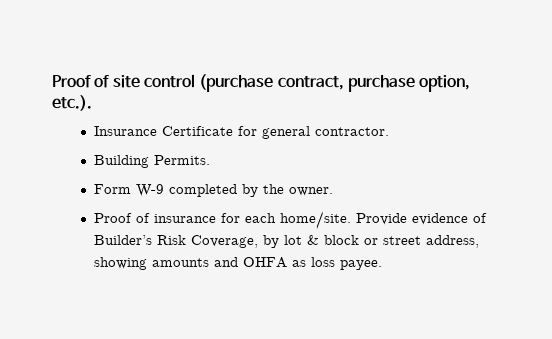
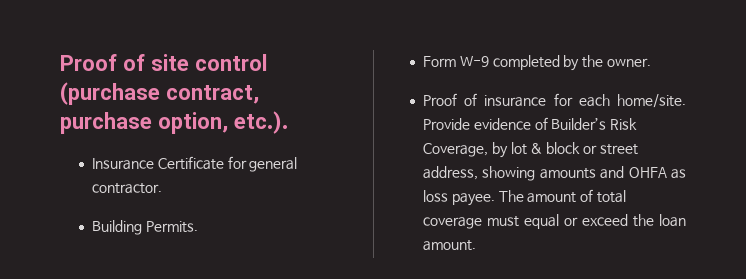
(383, 265) none -> [498,189,626,203] [423,214,686,229] [423,240,477,251] The amount of total coverage must equal or exceed the loan amount.

